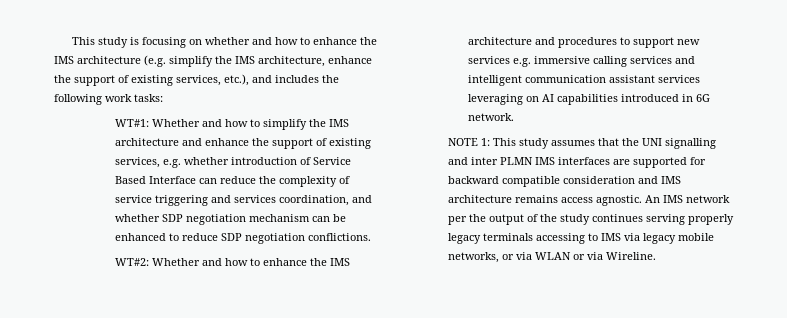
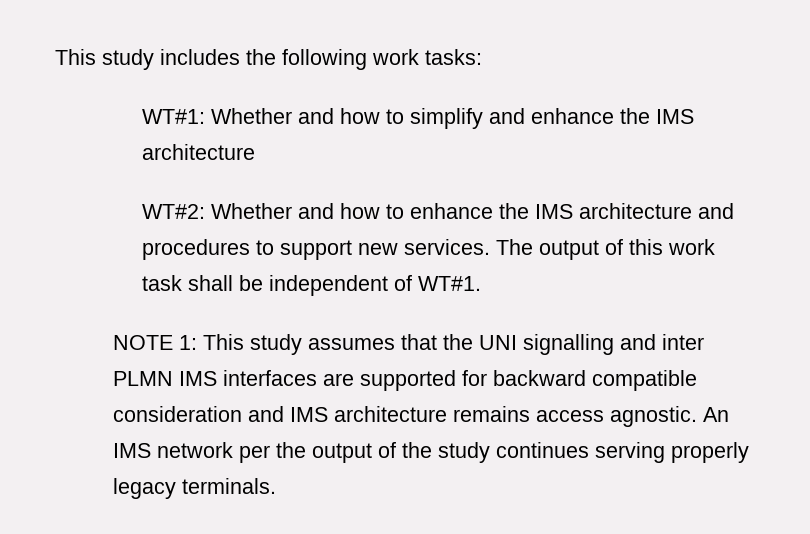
[71,37,377,48] [54,55,372,67] [54,74,272,86] This study is focusing on whether and how to enhance the IMS architecture (e.g. simplify the IMS architecture, enhance the support of existing services, etc.), and -> [55,49,154,70] This study
[309,119,350,127] [115,138,372,149] [115,157,352,168] [115,176,351,187] [115,195,373,206] [115,214,347,225] [115,233,372,244] the IMS architecture and enhance the support of existing services, e.g. whether introduction of Service Based Interface can reduce the complexity of service triggering and services coordination, and whether SDP negotiation mechanism can be enhanced to reduce SDP negotiation conflictions. -> [488,108,694,124] [141,144,255,160] and enhance the IMS architecture
[468,56,696,67] [468,75,701,86] [468,94,711,105] [468,113,515,121] services e.g. immersive calling services and intelligent communication assistant services leveraging on AI capabilities introduced in 6G network. -> [403,239,715,260] [141,275,481,296] services. The output of this work task shall be independent of WT#1.
[482,233,714,244] [447,252,656,263] terminals accessing to IMS via legacy mobile networks, or via WLAN or via Wireline. -> [181,478,276,494] terminals.

